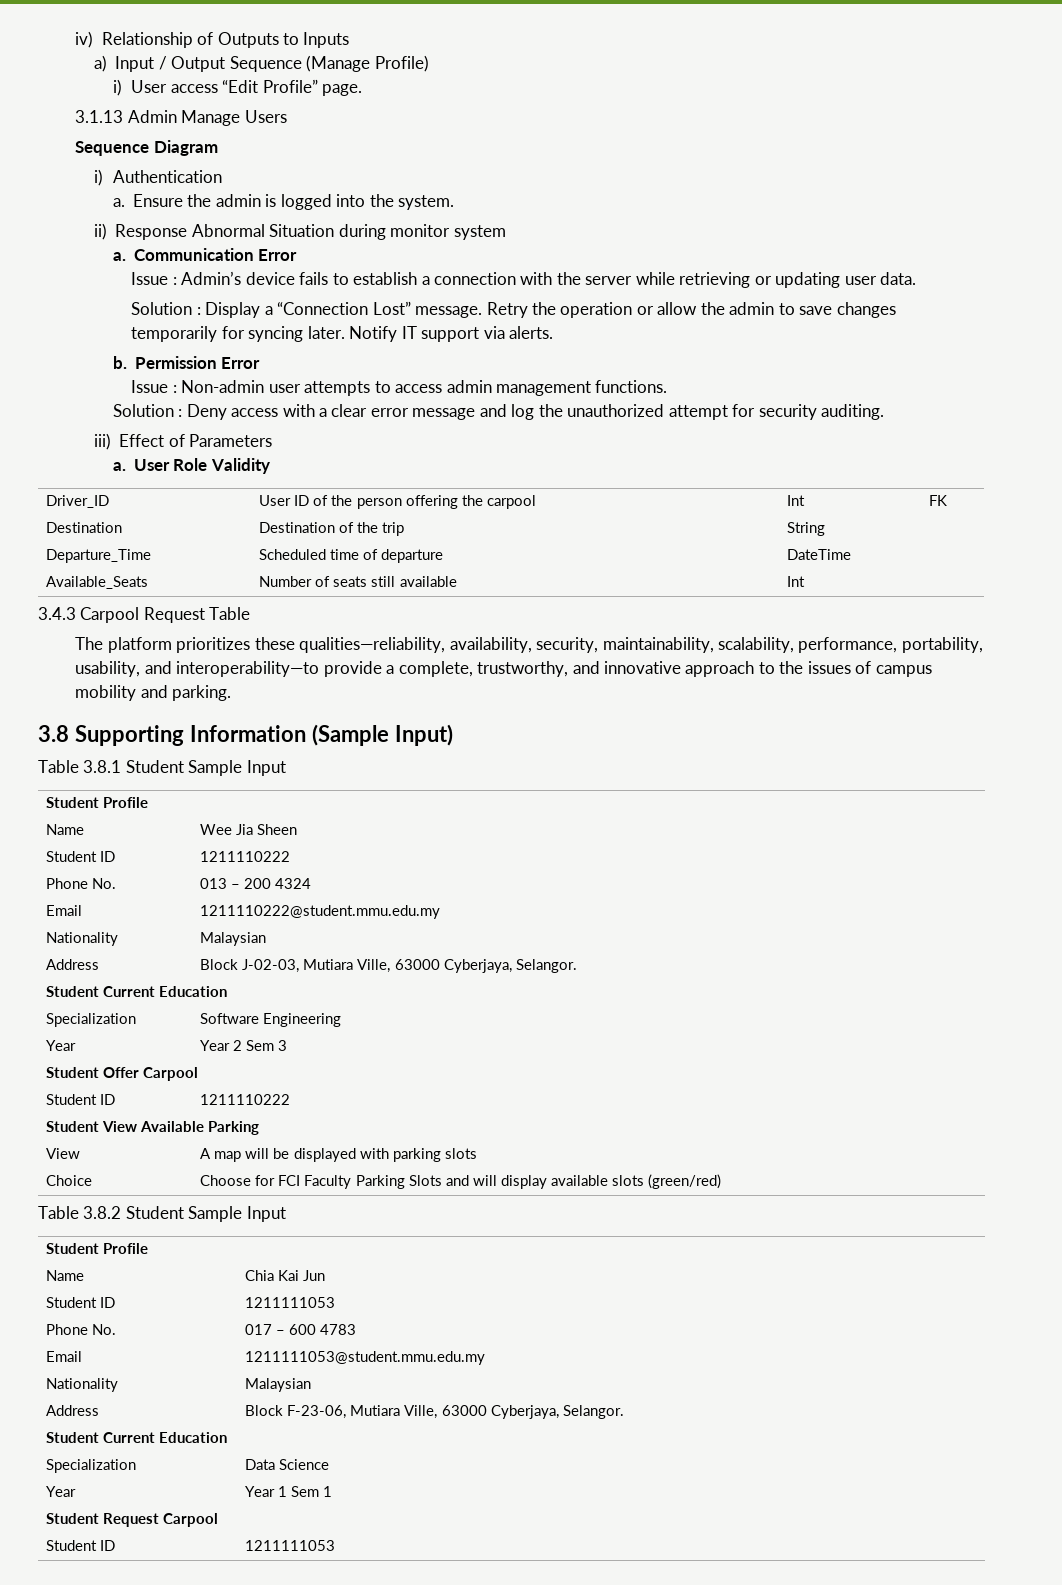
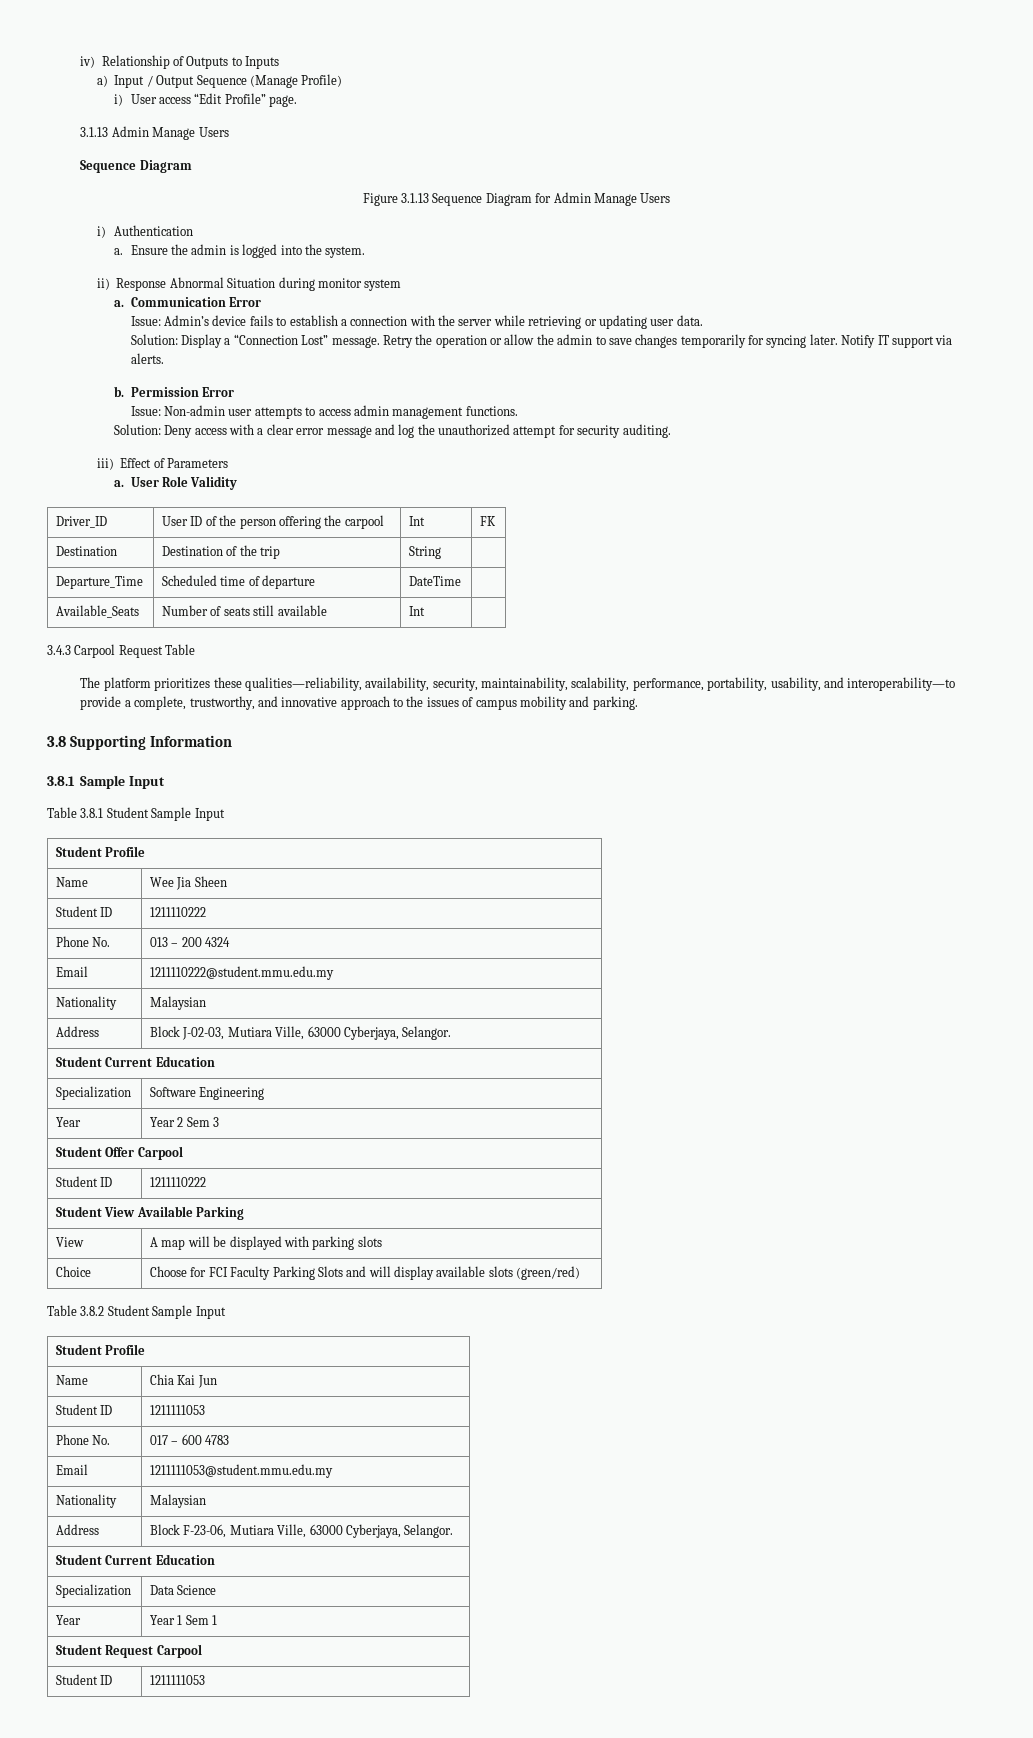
(218, 148) none -> [362,192,671,206] // Figure 3.1.13 Sequence Diagram for Admin Manage Users
[131,272,177,285] Issue : -> [130,316,161,326] Issue:
[131,302,201,315] Solution : -> [130,334,178,345] Solution:
[131,380,177,393] Issue : -> [130,406,161,416] Issue:
[112,404,183,417] Solution : -> [113,424,161,435] Solution:
[311,724,453,746] (Sample Input) -> [47,775,165,789] // 3.8.1 Sample Input

